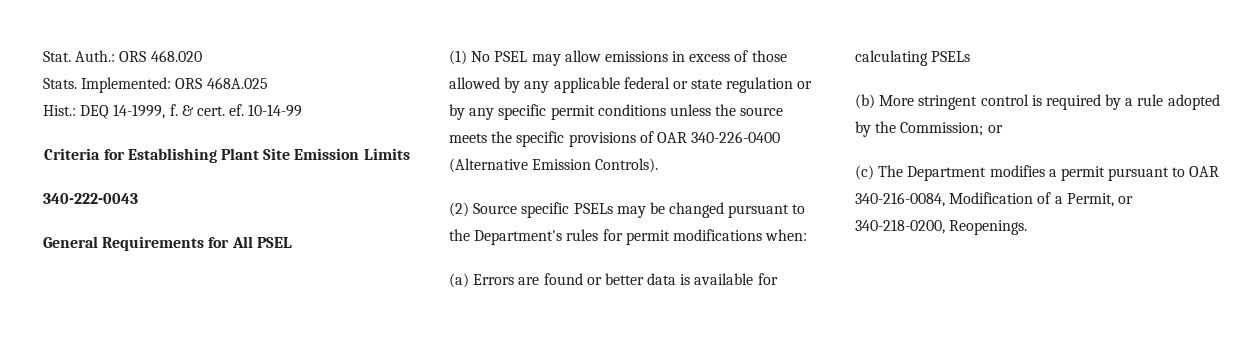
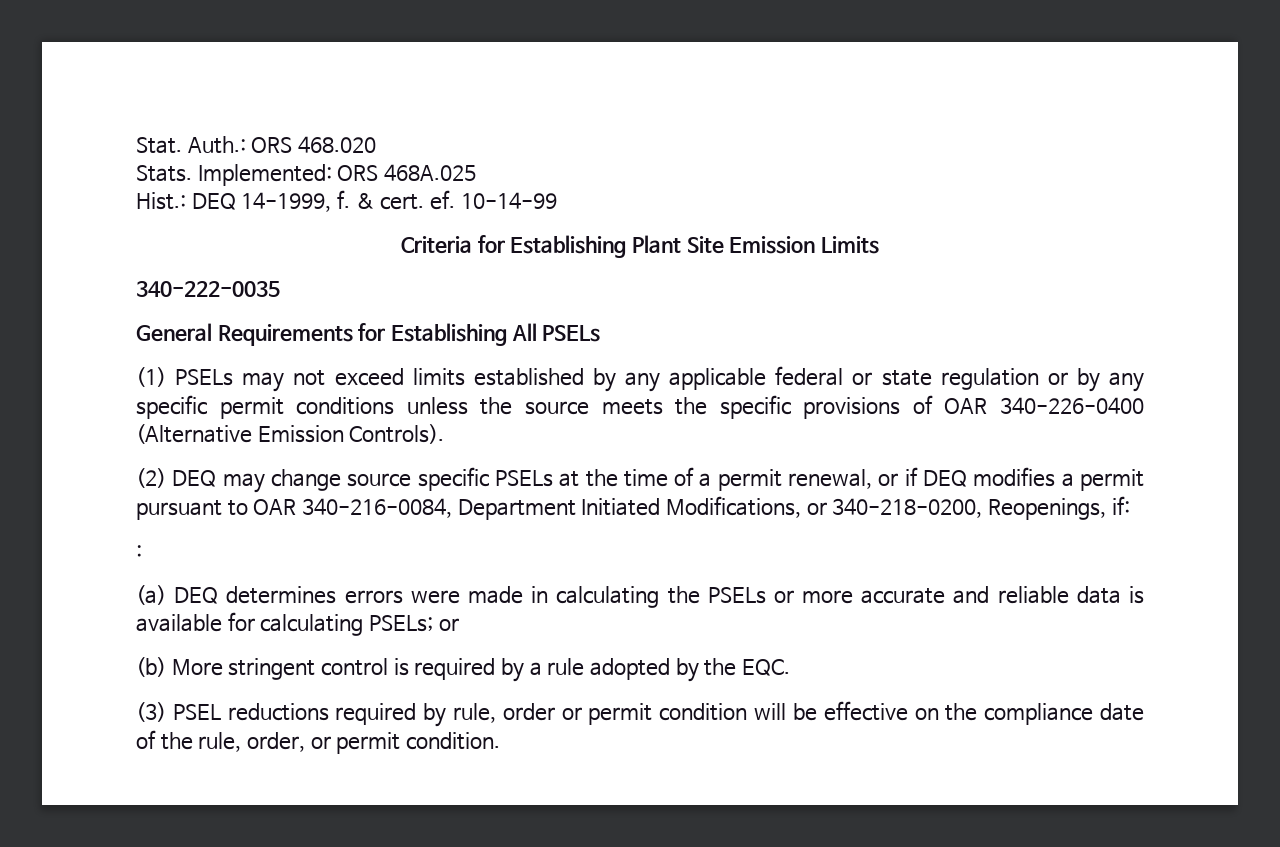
[43,193,138,204] 340-222-0043 -> [136,281,280,297] 340-222-0035
[231,236,292,248] [449,50,787,66] [449,77,500,89] All PSEL // (1) No PSEL may allow emissions in excess of those allowed -> [390,323,601,346] [136,367,584,392] Establishing All PSELs // (1) PSELs may not exceed limits established
[473,202,806,218] [449,229,808,245] [449,273,644,288] Source specific PSELs may be changed pursuant to the Department's rules for permit modifications when: // (a) Errors are found or better -> [172,467,1145,493] [136,496,1130,520] [136,545,142,558] [136,585,1069,608] DEQ may change source specific PSELs at the time of a permit renewal, or if DEQ modifies a permit pursuant to OAR 340-216-0084, Department Initiated Modifications, or 340-218-0200, Reopenings, if: // : // (a) DEQ determines errors were made in calculating the PSELs or more accurate and reliable
[931,51,971,62] PSELs -> [368,615,459,632] PSELs; or
[900,122,1003,136] [855,165,1220,181] [855,192,1133,207] [855,219,1028,235] Commission; or // (c) The Department modifies a permit pursuant to OAR 340-216-0084, Modification of a Permit, or 340-218-0200, Reopenings. -> [741,659,790,676] [136,701,1145,727] [136,730,501,754] EQC. // (3) PSEL reductions required by rule, order or permit condition will be effective on the compliance date of the rule, order, or permit condition.

